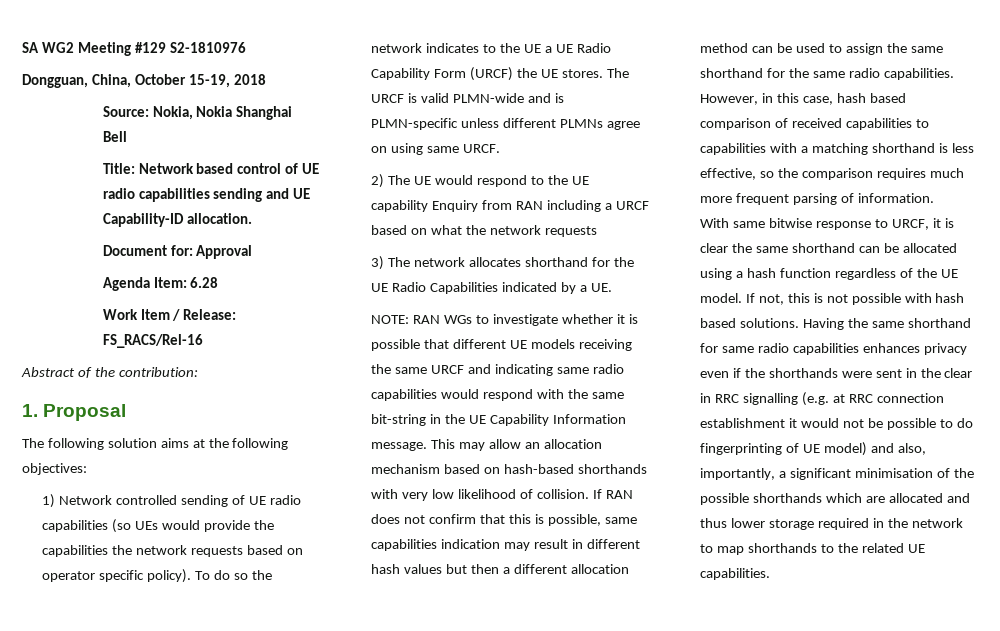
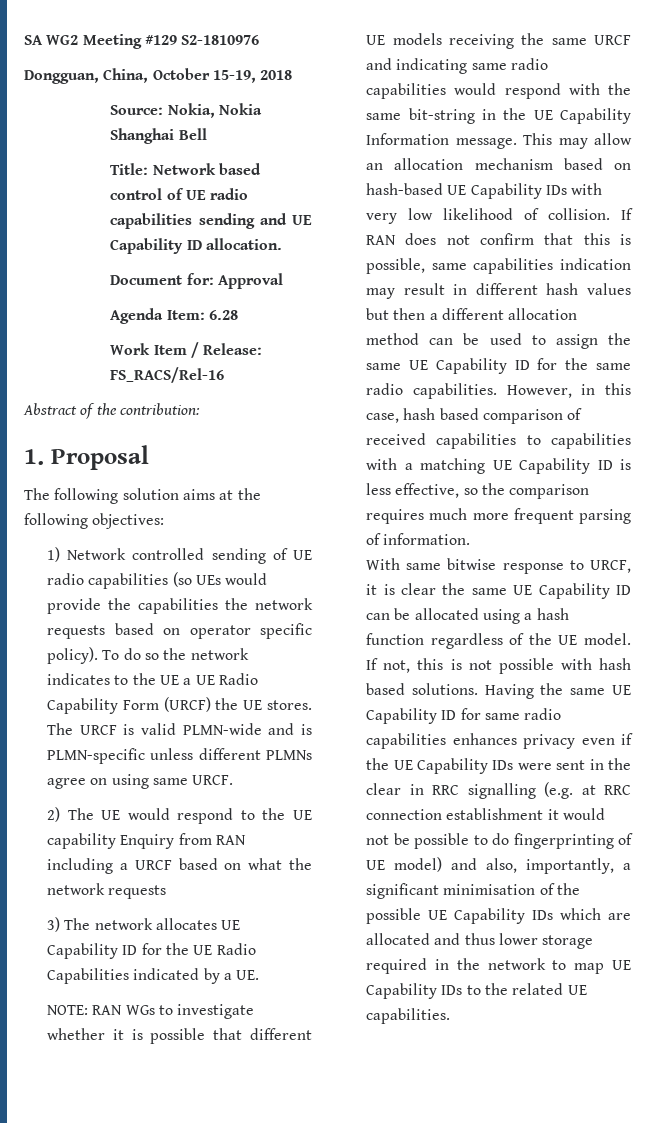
[102,213,184,227] Capability-ID -> [110,238,202,254] Capability ID
[524,257,588,267] shorthand -> [221,920,241,930] [47,943,138,959] UE Capability ID
[577,464,647,474] shorthands -> [447,183,568,199] UE Capability IDs
[700,68,764,78] shorthand -> [408,358,530,374] UE Capability ID
[871,143,935,153] shorthand -> [492,458,613,474] UE Capability ID
[791,243,855,253] shorthand -> [513,583,631,599] UE Capability ID
[907,318,971,328] shorthand -> [612,685,631,695] [366,708,457,724] UE Capability ID
[768,368,838,378] shorthands -> [393,758,514,774] UE Capability IDs
[753,493,823,503] shorthands -> [428,908,554,924] UE Capability IDs
[747,543,817,553] shorthands -> [612,960,631,970] [366,983,463,999] UE Capability IDs

